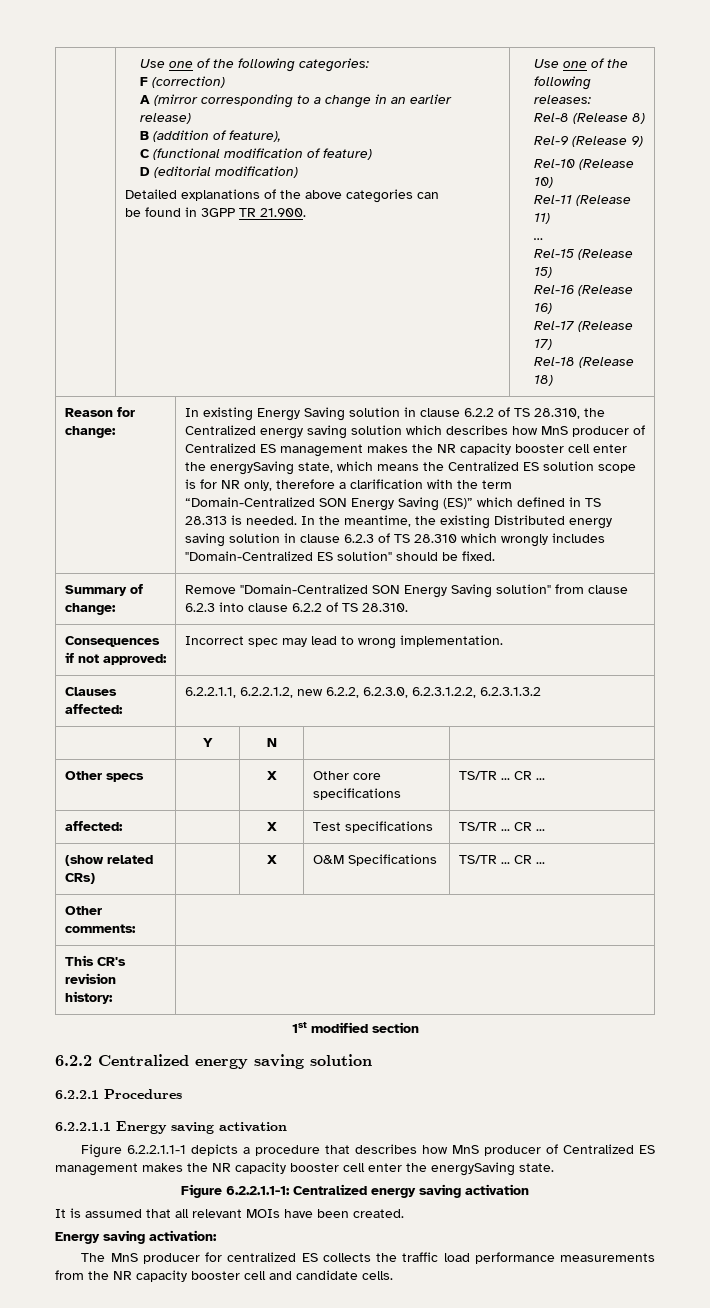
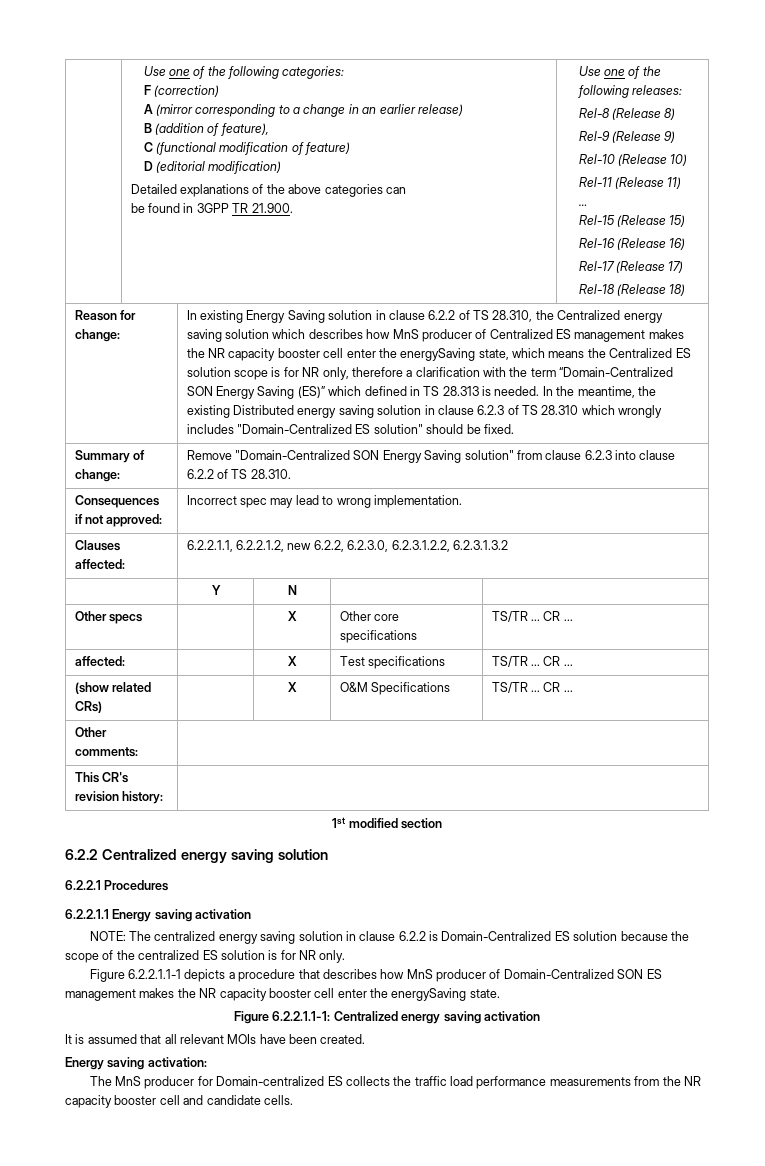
(287, 1127) none -> [89,931,689,944] [65,950,346,963] // NOTE: The centralized energy saving solution in clause 6.2.2 is Domain-Centralized ES solution because the scope of the centralized ES solution is for NR only.
[563,1144,635,1154] Centralized -> [503,969,644,979] Domain-Centralized SON
[227,1252,297,1262] centralized -> [216,1076,325,1086] Domain-centralized

